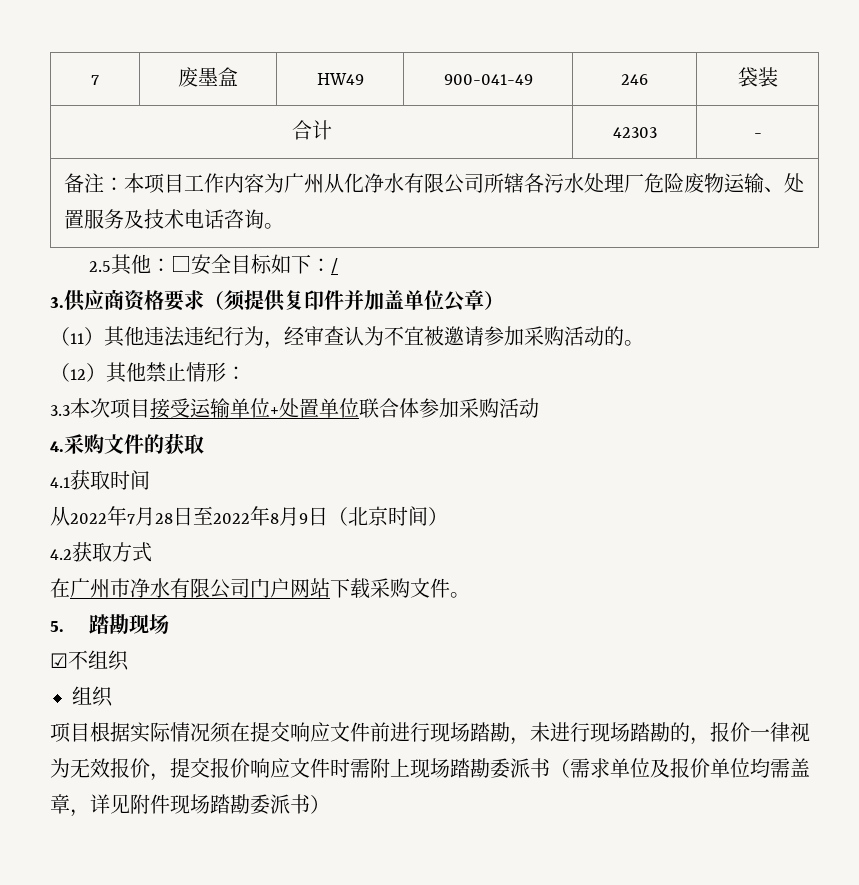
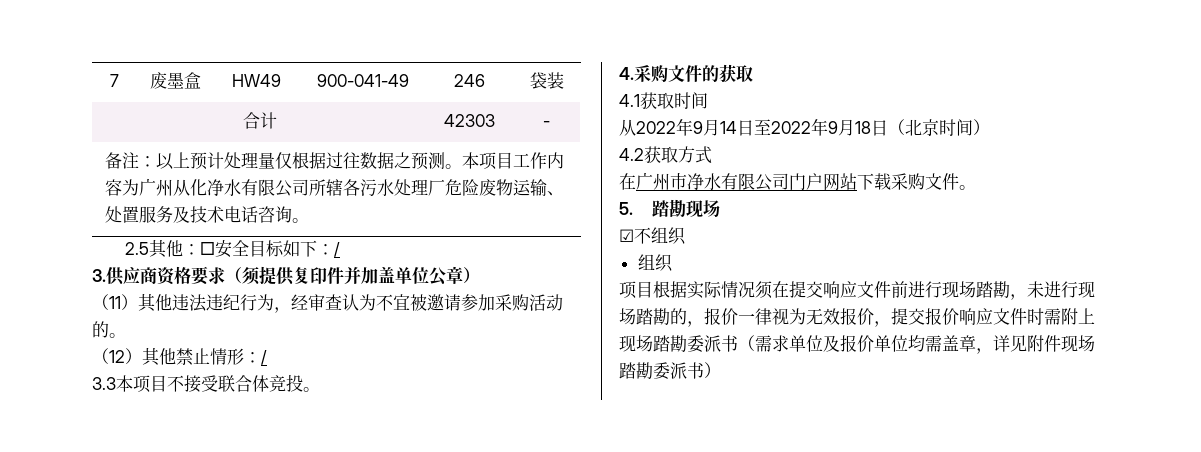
(124, 184) none -> [156,152,463,170] 以上预计处理量仅根据过往数据之预测。
(246, 373) none -> [261,350,267,365] /
[90,398,539,419] 次项目接受运输单位+处置单位联合体参加采购活动 -> [133,374,320,393] 项目不接受联合体竞投。
[127,506,308,526] 7月28日至2022年8月9 -> [693,118,871,136] 9月14日至2022年9月18

